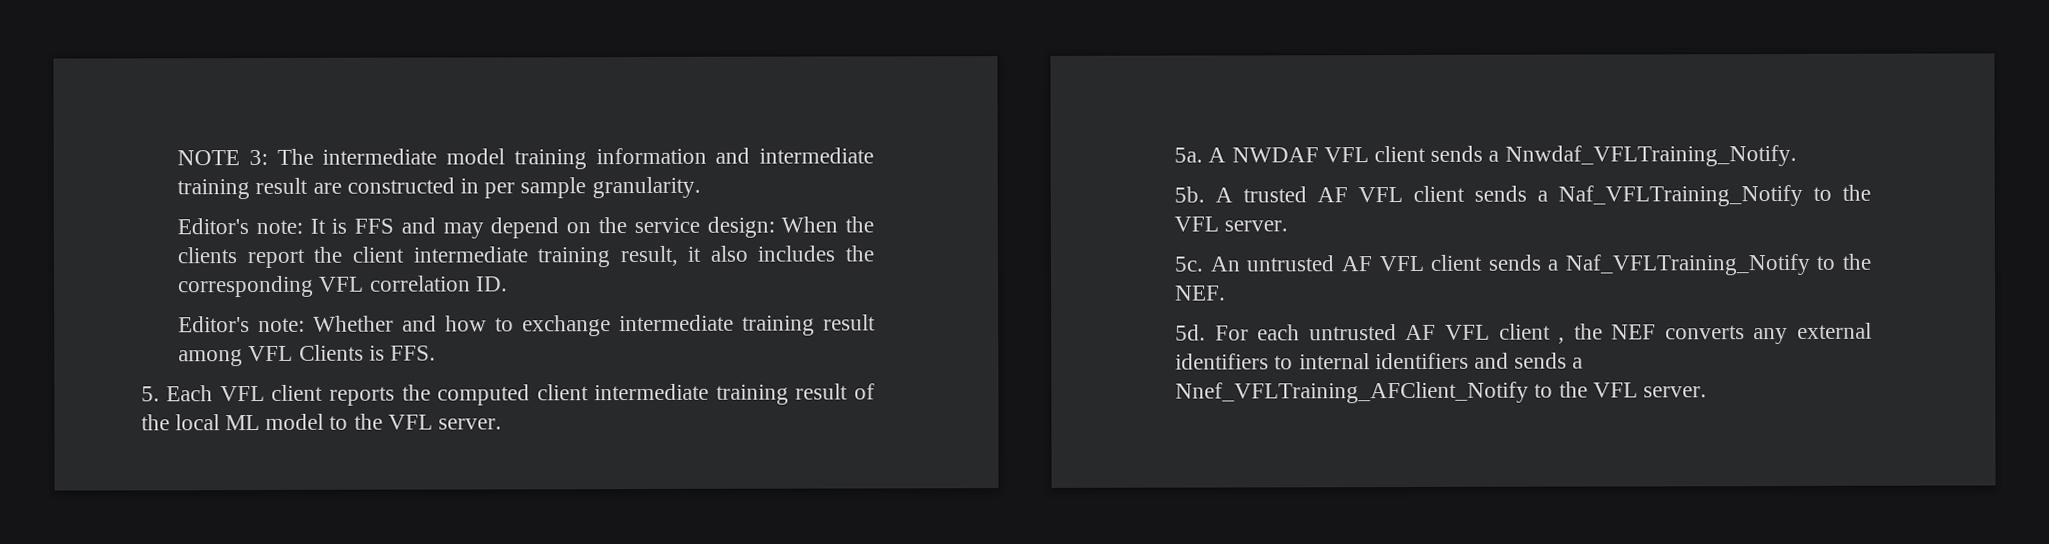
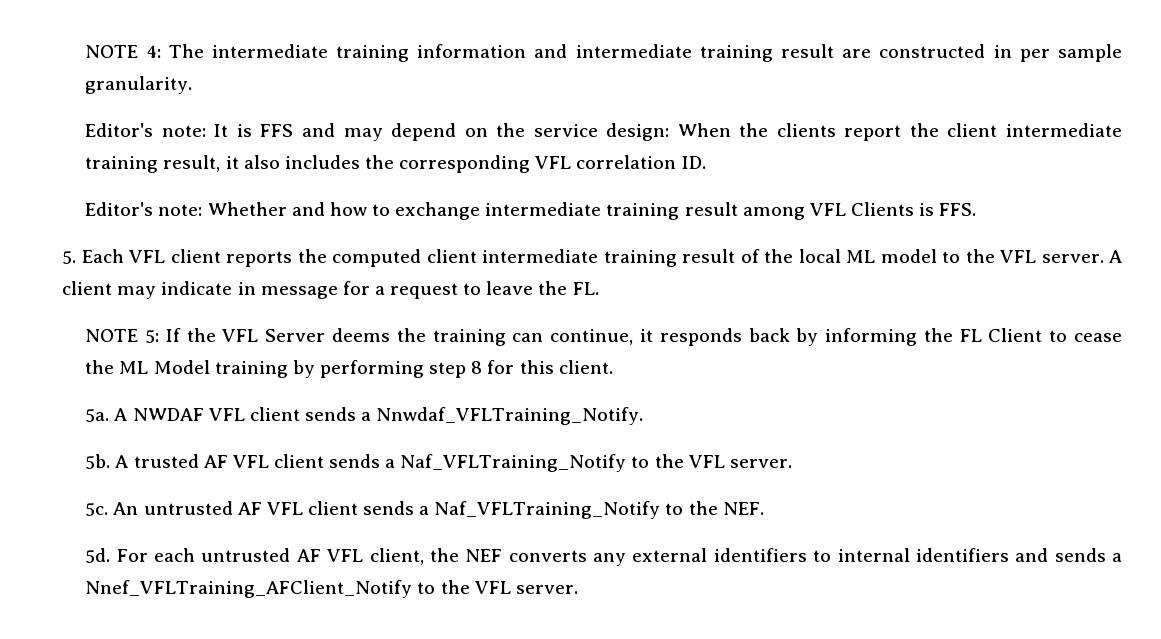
[177,149,268,166] NOTE 3: -> [85,45,161,58] NOTE 4:
[446,148,506,165] model -> (328, 51) none
(503, 424) none -> [1109,250,1123,263] [62,281,599,299] [85,328,1123,346] [85,360,613,378] A client may indicate in message for a request to leave the FL. // NOTE 5: If the VFL Server deems the training can continue, it responds back by informing the FL Client to cease the ML Model training by performing step 8 for this client.
[1498,323,1566,344] client , -> [369,548,424,565] client,

